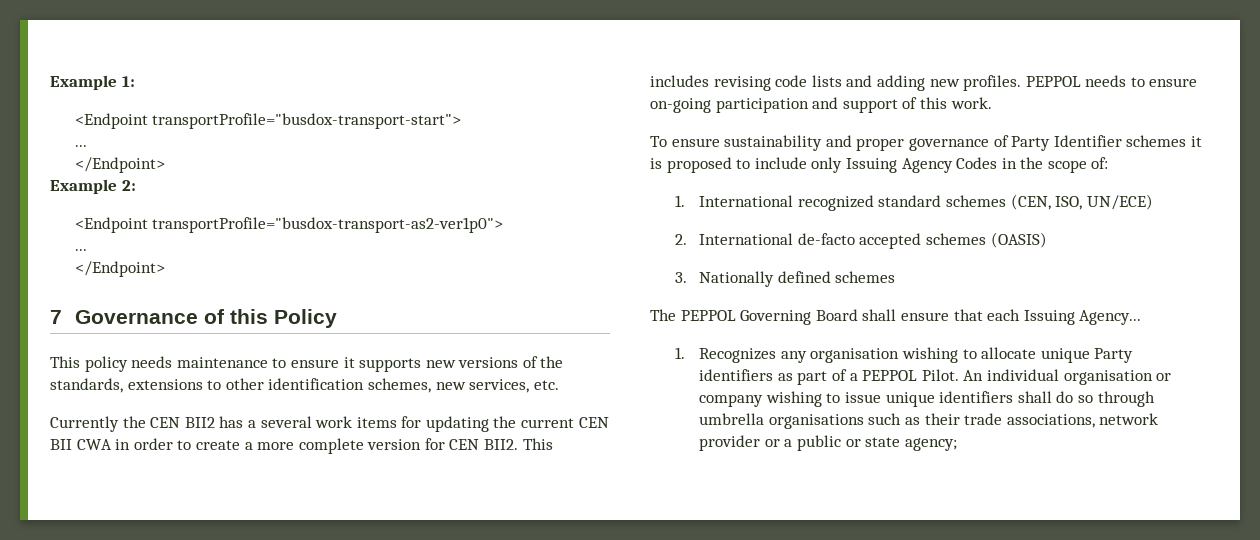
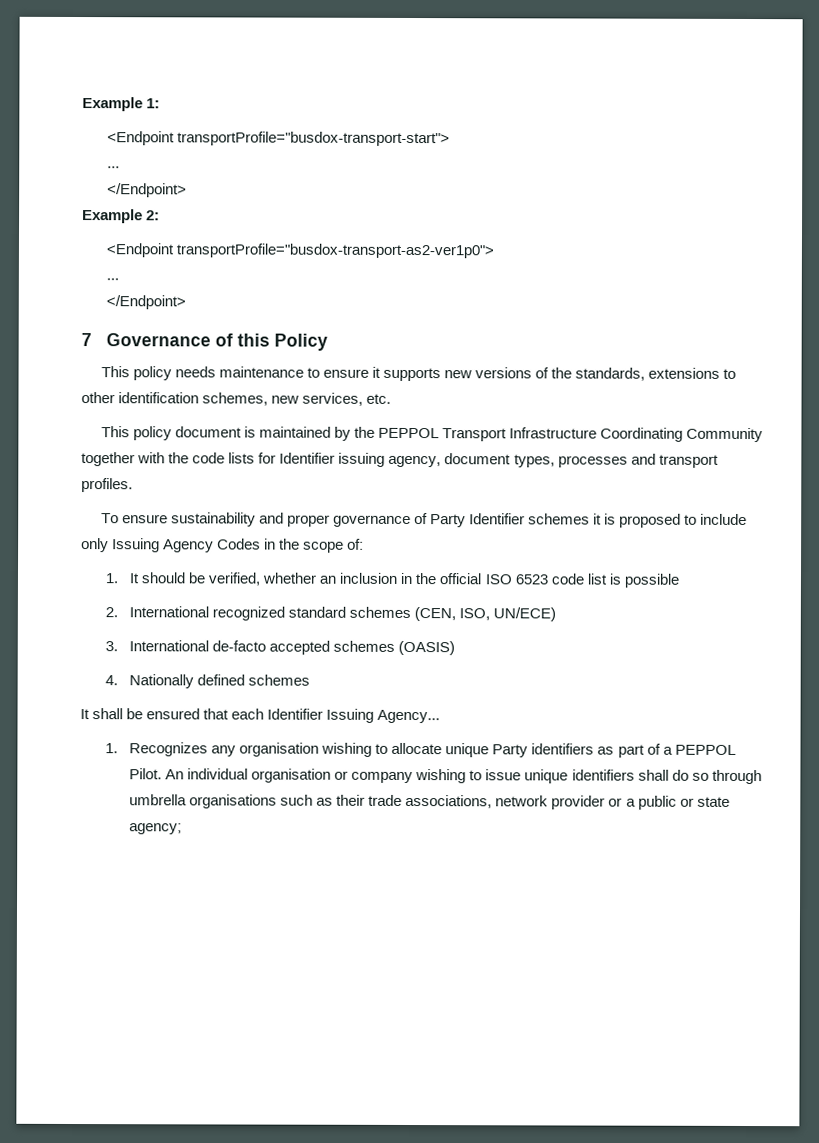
[50,416,609,432] [50,438,553,454] [650,75,1198,91] [650,97,992,113] Currently the CEN BII2 has a several work items for updating the current CEN BII CWA in order to create a more complete version for CEN BII2. This includes revising code lists and adding new profiles. PEPPOL needs to ensure on-going participation and support of this work. -> [100,426,764,443] [81,452,719,468] [81,478,133,493] This policy document is maintained by the PEPPOL Transport Infrastructure Coordinating Community together with the code lists for Identifier issuing agency, document types, processes and transport profiles.
(685, 201) none -> [129,572,679,588] [104,607,118,618] It should be verified, whether an inclusion in the official ISO 6523 code list is possible // 2.
[674,234,687,245] 2. -> [104,641,118,652] 3.
[674,272,687,283] 3. -> [104,675,118,686] 4.
[650,309,949,325] The PEPPOL Governing Board shall ensure -> [80,708,201,720] It shall be ensured
(1021, 315) none -> [267,708,324,720] Identifier

